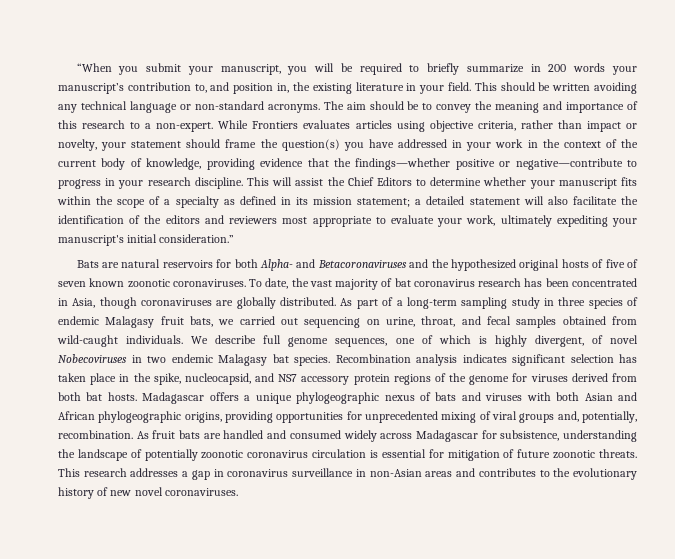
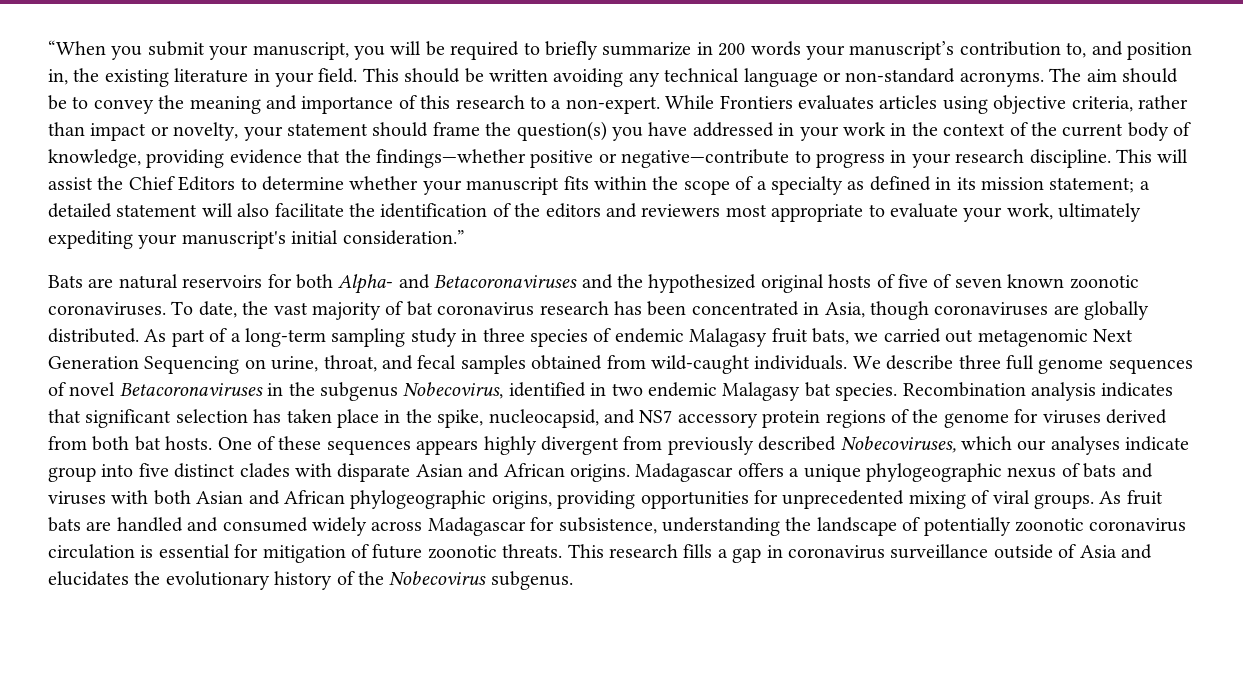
[304,317,361,328] sequencing -> [977,329,1133,347] [48,356,240,374] metagenomic Next Generation Sequencing
(257, 339) none -> [958,355,1001,369] three
[335,335,638,347] [58,354,127,363] sequences, one of which is highly divergent, of novel Nobecoviruses -> [1108,359,1193,374] [48,382,586,401] sequences of novel Betacoronaviruses in the subgenus Nobecovirus, identified
(507, 358) none -> [48,409,81,423] that
(137, 396) none -> [217,436,1190,455] [48,463,630,482] One of these sequences appears highly divergent from previously described Nobecoviruses, which our analyses indicate group into five distinct clades with disparate Asian and African origins.
[519,411,637,423] [58,430,133,439] groups and, potentially, recombination. -> [1033,494,1094,509] groups.
[130,468,179,477] addresses -> [683,544,713,558] fills
[355,468,550,477] in non-Asian areas and contributes to -> [993,544,1152,559] [48,571,129,586] outside of Asia and elucidates
[110,487,238,496] new novel coronaviruses. -> [358,571,573,590] the Nobecovirus subgenus.

